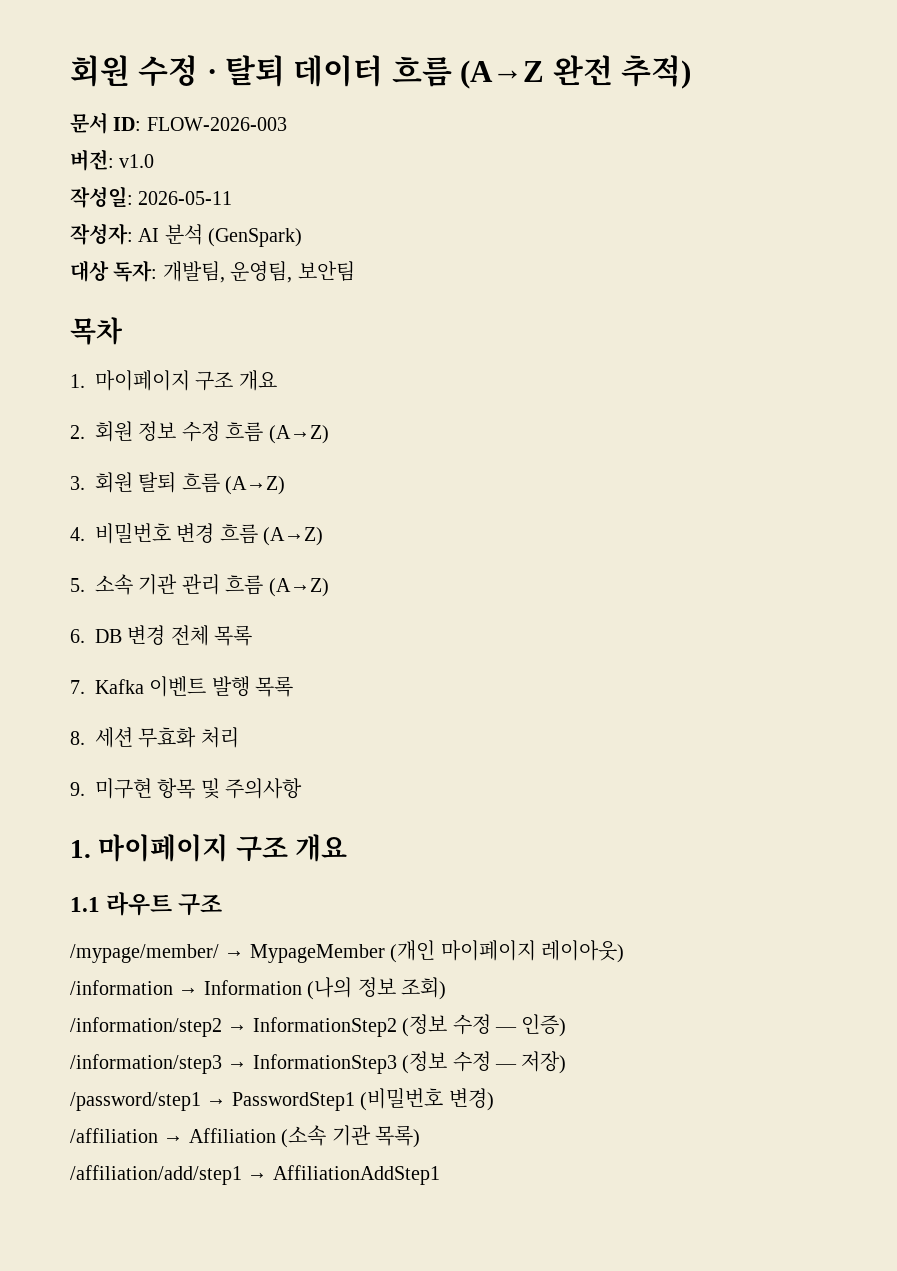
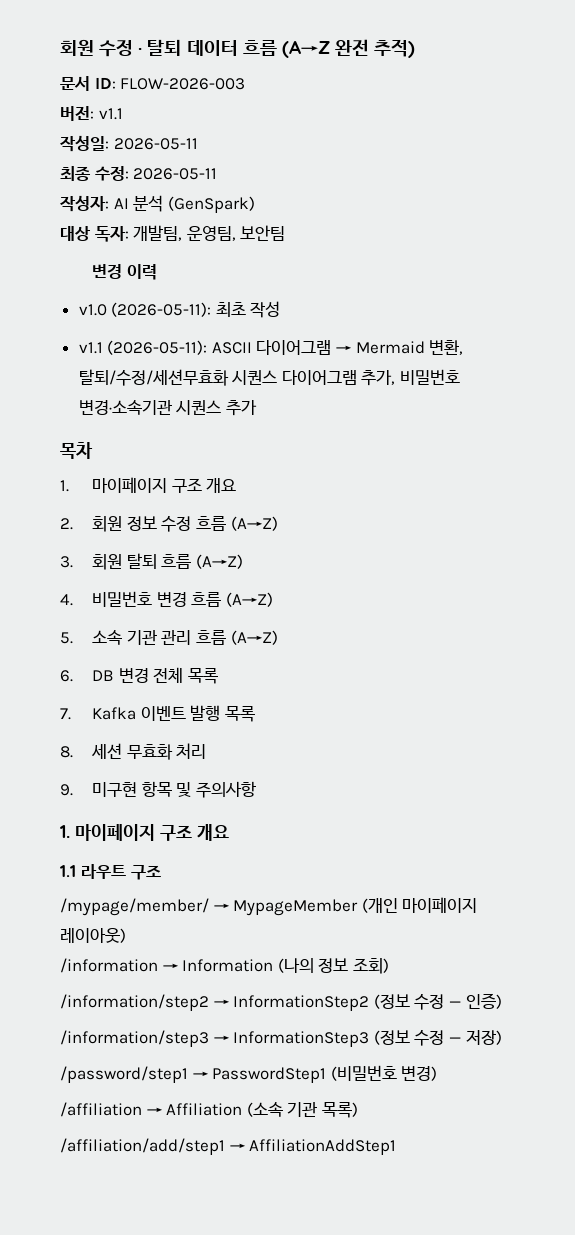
[119,154,155,168] v1.0 -> [98,108,123,120] v1.1
(233, 198) none -> [60,166,218,181] // 최종 수정: 2026-05-11
(355, 271) none -> [92,264,157,280] [78,301,281,318] [78,340,464,355] [78,369,461,386] [78,400,257,416] // 변경 이력 // v1.0 (2026-05-11): 최초 작성 // v1.1 (2026-05-11): ASCII 다이어그램 → Mermaid 변환, 탈퇴/수정/세션무효화 시퀀스 다이어그램 추가, 비밀번호 변경·소속기관 시퀀스 추가

